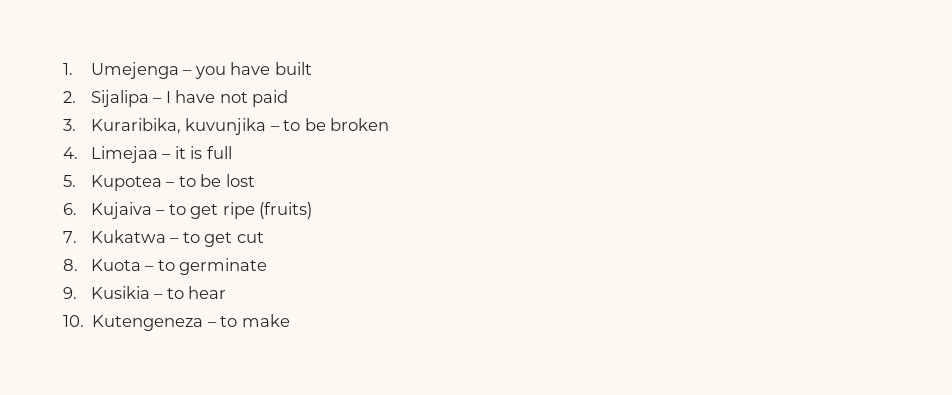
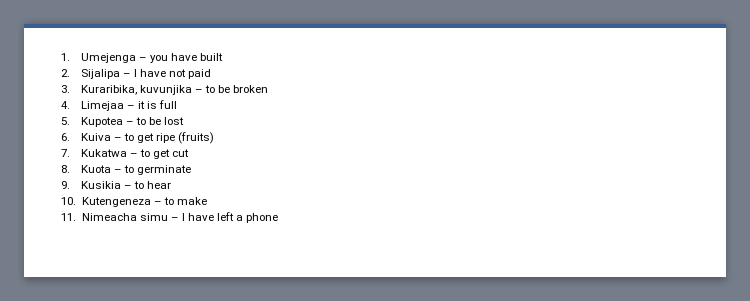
[90,202,152,219] Kujaiva -> [80,133,111,141] Kuiva
(290, 320) none -> [60,212,279,223] // 11. Nimeacha simu – I have left a phone

